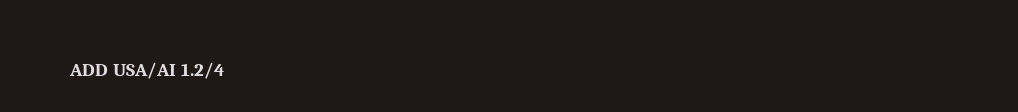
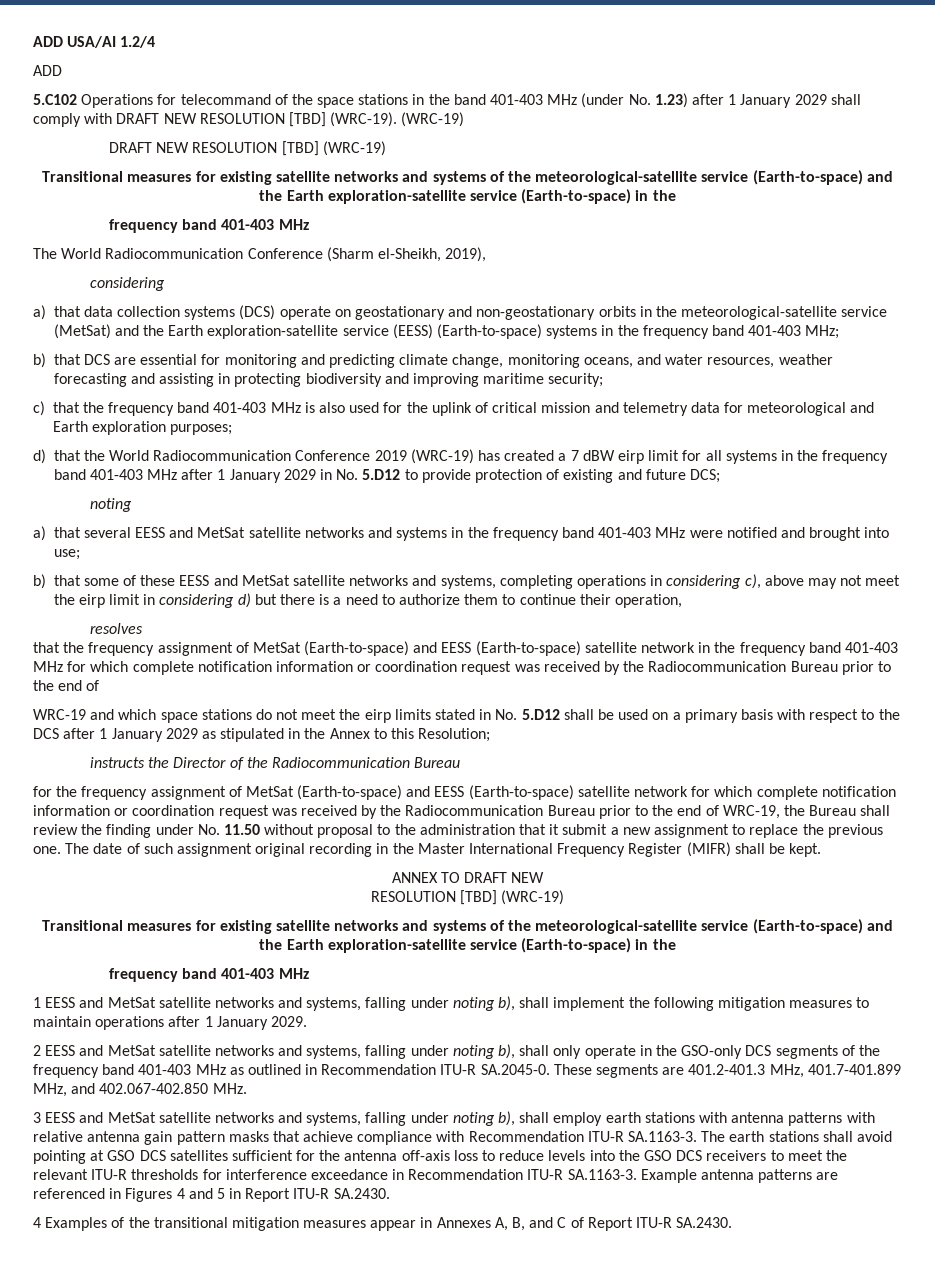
(226, 70) none -> [33,65,62,76] [33,93,861,108] [33,112,465,127] [109,141,386,156] [42,170,893,185] [259,189,676,204] [109,219,309,233] [33,247,487,262] [90,277,166,291] [33,305,888,320] [53,324,840,339] [33,353,833,368] [53,373,604,387] [33,401,875,416] [52,421,233,435] [33,449,889,464] [53,469,720,483] [90,498,133,512] [33,526,890,541] [53,549,80,560] [33,574,901,589] [53,593,682,608] [90,623,144,634] [33,641,898,656] [33,661,891,675] [33,680,100,691] [33,709,900,723] [33,728,491,742] [90,757,461,770] [33,785,896,800] [33,805,891,819] [33,824,883,838] [33,842,822,857] [391,872,545,883] [370,890,565,905] [42,919,893,934] [259,938,676,953] [109,968,309,982] [33,996,870,1011] [33,1016,307,1030] [33,1044,880,1059] [33,1064,901,1078] [33,1083,247,1097] [33,1111,875,1126] [33,1131,892,1145] [33,1150,847,1164] [33,1169,839,1183] [33,1188,390,1202] [33,1217,733,1231] // ADD // 5.C102 Operations for telecommand of the space stations in the band 401-403 MHz (under No. 1.23) after 1 January 2029 shall comply with DRAFT NEW RESOLUTION [TBD] (WRC-19). (WRC-19) // DRAFT NEW RESOLUTION [TBD] (WRC-19) // Transitional measures for existing satellite networks and systems of the meteorological-satellite service (Earth-to-space) and the Earth exploration-satellite service (Earth-to-space) in the // frequency band 401-403 MHz // The World Radiocommunication Conference (Sharm el-Sheikh, 2019), // considering // a) that data collection systems (DCS) operate on geostationary and non-geostationary orbits in the meteorological-satellite service (MetSat) and the Earth exploration-satellite service (EESS) (Earth-to-space) systems in the frequency band 401-403 MHz; // b) that DCS are essential for monitoring and predicting climate change, monitoring oceans, and water resources, weather forecasting and assisting in protecting biodiversity and improving maritime security; // c) that the frequency band 401-403 MHz is also used for the uplink of critical mission and telemetry data for meteorological and Earth exploration purposes; // d) that the World Radiocommunication Conference 2019 (WRC-19) has created a 7 dBW eirp limit for all systems in the frequency band 401-403 MHz after 1 January 2029 in No. 5.D12 to provide protection of existing and future DCS; // noting // a) that several EESS and MetSat satellite networks and systems in the frequency band 401-403 MHz were notified and brought into use; // b) that some of these EESS and MetSat satellite networks and systems, completing operations in considering c), above may not meet the eirp limit in considering d) but there is a need to authorize them to continue their operation, // resolves // that the frequency assignment of MetSat (Earth-to-space) and EESS (Earth-to-space) satellite network in the frequency band 401-403 MHz for which complete notification information or coordination request was received by the Radiocommunication Bureau prior to the end of // WRC-19 and which space stations do not meet the eirp limits stated in No. 5.D12 shall be used on a primary basis with respect to the DCS after 1 January 2029 as stipulated in the Annex to this Resolution; // instructs the Director of the Radiocommunication Bureau // for the frequency assignment of MetSat (Earth-to-space) and EESS (Earth-to-space) satellite network for which complete notification information or coordination request was received by the Radiocommunication Bureau prior to the end of WRC-19, the Bureau shall review the finding under No. 11.50 without proposal to the administration that it submit a new assignment to replace the previous one. The date of such assignment original recording in the Master International Frequency Register (MIFR) shall be kept. // ANNEX TO DRAFT NEW // RESOLUTION [TBD] (WRC-19) // Transitional measures for existing satellite networks and systems of the meteorological-satellite service (Earth-to-space) and the Earth exploration-satellite service (Earth-to-space) in the // frequency band 401-403 MHz // 1 EESS and MetSat satellite networks and systems, falling under noting b), shall implement the following mitigation measures to maintain operations after 1 January 2029. // 2 EESS and MetSat satellite networks and systems, falling under noting b), shall only operate in the GSO-only DCS segments of the frequency band 401-403 MHz as outlined in Recommendation ITU-R SA.2045-0. These segments are 401.2-401.3 MHz, 401.7-401.899 MHz, and 402.067-402.850 MHz. // 3 EESS and MetSat satellite networks and systems, falling under noting b), shall employ earth stations with antenna patterns with relative antenna gain pattern masks that achieve compliance with Recommendation ITU-R SA.1163-3. The earth stations shall avoid pointing at GSO DCS satellites sufficient for the antenna off-axis loss to reduce levels into the GSO DCS receivers to meet the relevant ITU-R thresholds for interference exceedance in Recommendation ITU-R SA.1163-3. Example antenna patterns are referenced in Figures 4 and 5 in Report ITU-R SA.2430. // 4 Examples of the transitional mitigation measures appear in Annexes A, B, and C of Report ITU-R SA.2430.

